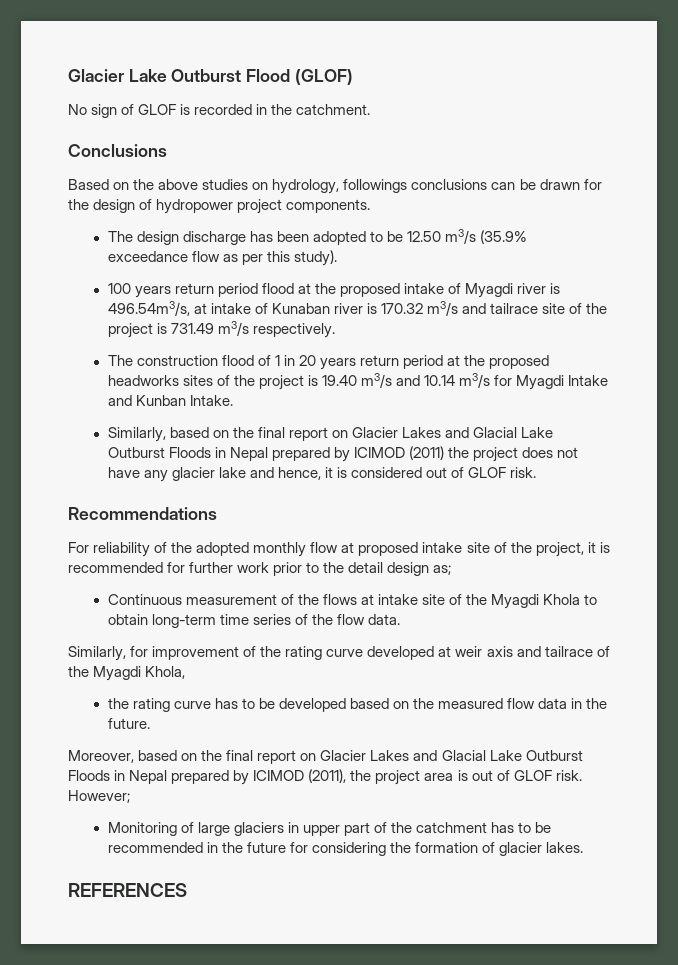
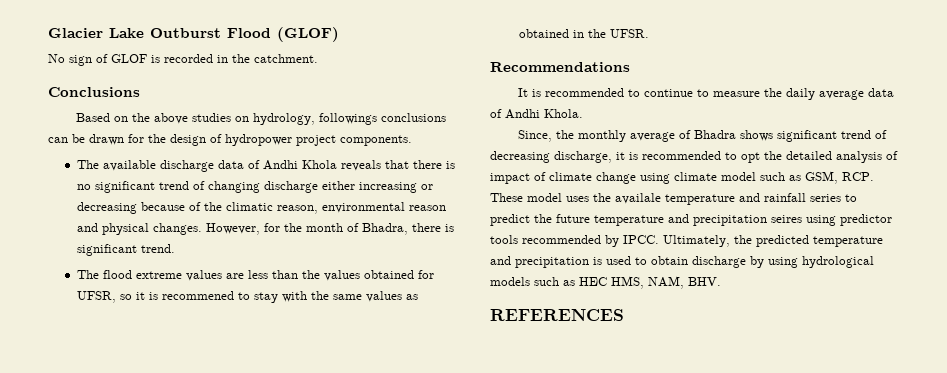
[136,229,528,245] [107,250,337,266] [107,283,561,298] [107,301,608,316] [107,321,335,338] [107,355,550,370] [107,373,609,390] [107,395,233,406] [107,427,554,442] [107,446,579,462] [107,467,537,482] [68,507,217,520] [68,542,610,557] [68,562,452,576] [107,594,598,609] [107,614,401,628] [68,646,610,661] [68,666,186,681] [107,698,608,712] [107,718,150,729] [68,750,583,764] [68,769,582,785] [68,790,130,803] [107,822,552,836] [107,842,584,856] design discharge has been adopted to be 12.50 m3/s (35.9% exceedance flow as per this study). // 100 years return period flood at the proposed intake of Myagdi river is 496.54m3/s, at intake of Kunaban river is 170.32 m3/s and tailrace site of the project is 731.49 m3/s respectively. // The construction flood of 1 in 20 years return period at the proposed headworks sites of the project is 19.40 m3/s and 10.14 m3/s for Myagdi Intake and Kunban Intake. // Similarly, based on the final report on Glacier Lakes and Glacial Lake Outburst Floods in Nepal prepared by ICIMOD (2011) the project does not have any glacier lake and hence, it is considered out of GLOF risk. // Recommendations // For reliability of the adopted monthly flow at proposed intake site of the project, it is recommended for further work prior to the detail design as; // Continuous measurement of the flows at intake site of the Myagdi Khola to obtain long-term time series of the flow data. // Similarly, for improvement of the rating curve developed at weir axis and tailrace of the Myagdi Khola, // the rating curve has to be developed based on the measured flow data in the future. // Moreover, based on the final report on Glacier Lakes and Glacial Lake Outburst Floods in Nepal prepared by ICIMOD (2011), the project area is out of GLOF risk. However; // Monitoring of large glaciers in upper part of the catchment has to be recommended in the future for considering the formation of glacier lakes. -> [103,160,456,172] [77,181,434,193] [77,202,447,214] [77,223,455,235] [77,244,176,256] [77,270,435,281] [77,291,419,303] [519,29,650,38] [490,62,630,72] [517,88,894,100] [490,109,583,119] [517,130,887,142] [490,151,898,163] [490,171,874,184] [490,193,857,205] [490,214,892,226] [490,235,883,247] [490,256,874,268] [490,276,721,289] available discharge data of Andhi Khola reveals that there is no significant trend of changing discharge either increasing or decreasing because of the climatic reason, environmental reason and physical changes. However, for the month of Bhadra, there is significant trend. // The flood extreme values are less than the values obtained for UFSR, so it is recommened to stay with the same values as obtained in the UFSR. // Recommendations // It is recommended to continue to measure the daily average data of Andhi Khola. // Since, the monthly average of Bhadra shows significant trend of decreasing discharge, it is recommended to opt the detailed analysis of impact of climate change using climate model such as GSM, RCP. These model uses the availale temperature and rainfall series to predict the future temperature and precipitation seires using predictor tools recommended by IPCC. Ultimately, the predicted temperature and precipitation is used to obtain discharge by using hydrological models such as HEC HMS, NAM, BHV.

